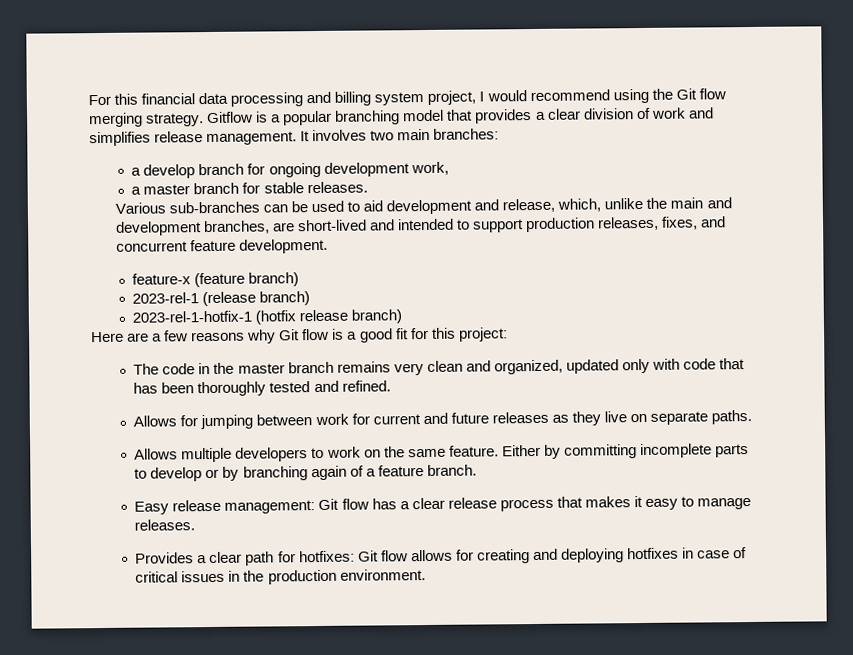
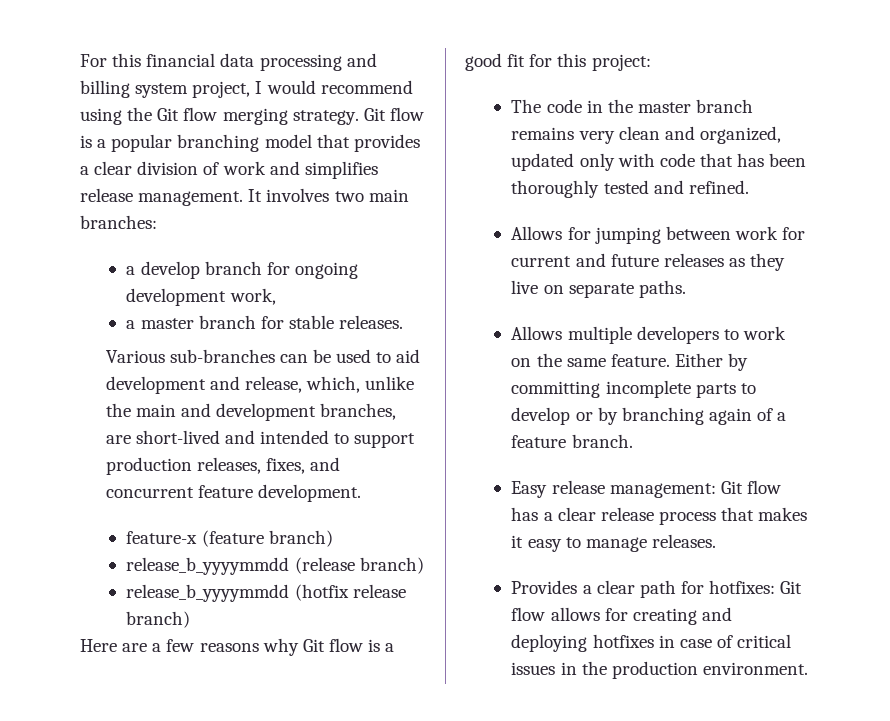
[206,111,254,124] Gitflow -> [363,107,424,121] Git flow
[132,292,200,304] 2023-rel-1 -> [126,557,290,575] release_b_yyyymmdd
[132,310,253,323] 2023-rel-1-hotfix-1 -> [126,584,290,602] release_b_yyyymmdd

